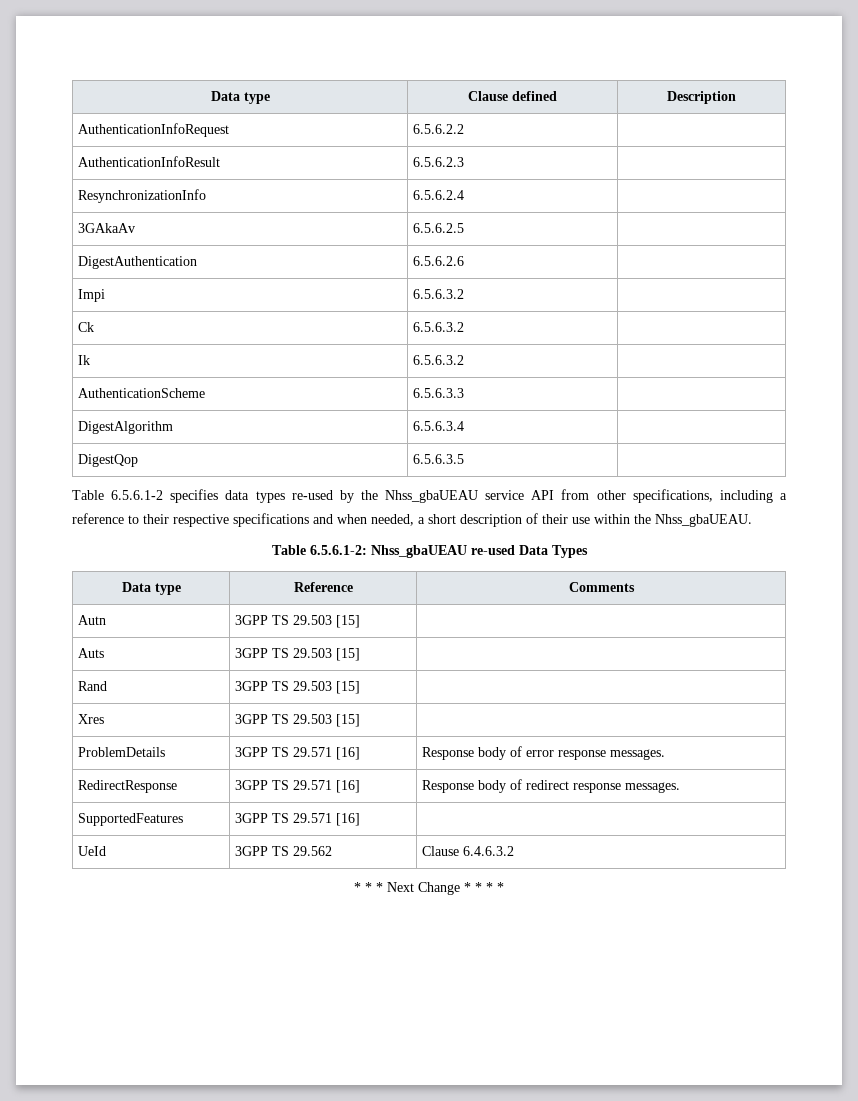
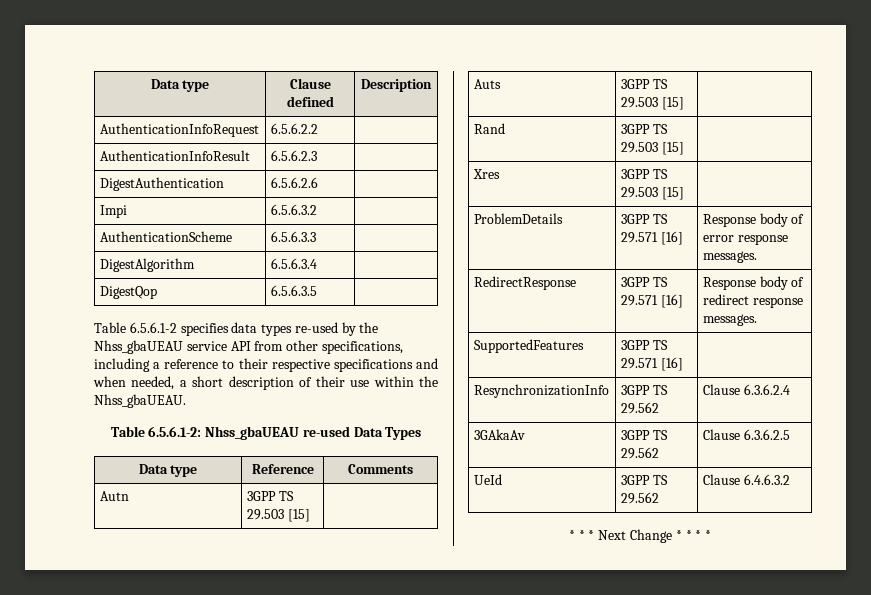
[77,189,206,203] [412,190,464,200] [77,223,135,233] [412,223,464,233] // ResynchronizationInfo | 6.5.6.2.4 | // 3GAkaAv | 6.5.6.2.5 | -> (317, 155) none
[77,322,94,332] [412,322,464,332] [77,355,90,365] [412,355,464,365] // Ck | 6.5.6.3.2 | // Ik | 6.5.6.3.2 | -> (317, 209) none
(360, 819) none -> [473,384,609,398] [620,385,668,395] [620,402,659,414] [702,384,790,395] [473,429,525,440] [620,430,668,440] [620,447,659,459] [702,429,790,440] // ResynchronizationInfo | 3GPP TS 29.562 | Clause 6.3.6.2.4 // 3GAkaAv | 3GPP TS 29.562 | Clause 6.3.6.2.5

